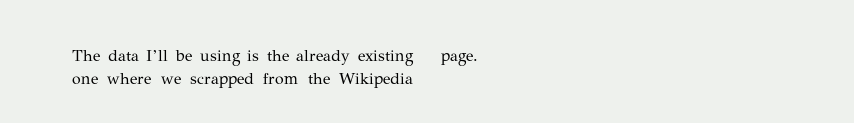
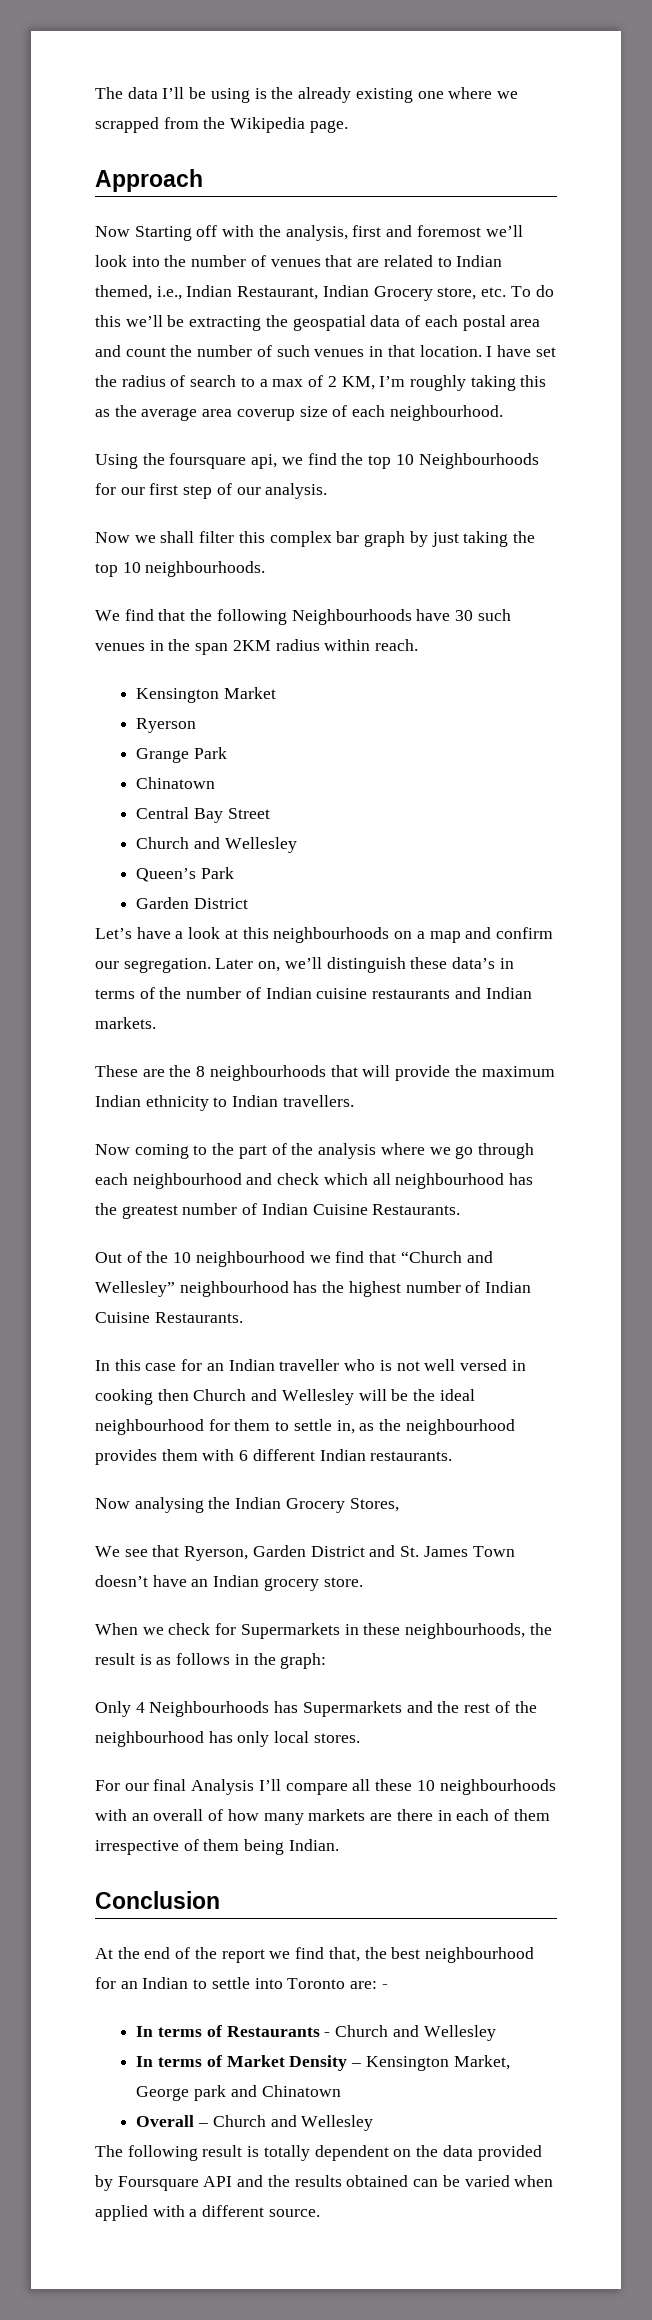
(478, 59) none -> [95,169,203,192] [95,225,523,241] [95,255,503,267] [95,285,554,301] [95,315,541,331] [95,345,556,357] [95,375,547,391] [95,405,503,421] [95,453,539,469] [95,483,328,499] [95,531,535,547] [95,561,266,577] [95,609,511,625] [95,639,419,655] [136,687,277,703] [136,718,197,733] [136,747,228,763] [136,777,216,789] [136,807,270,823] [136,837,297,853] [136,867,235,882] [136,897,249,909] [95,927,553,943] [95,957,514,973] [95,987,532,999] [95,1017,156,1029] [95,1065,555,1081] [95,1095,354,1111] [95,1143,534,1159] [95,1173,534,1189] [95,1203,461,1219] [95,1251,493,1267] [95,1281,532,1297] [95,1312,243,1323] [95,1359,526,1371] [95,1389,475,1405] [95,1419,515,1435] [95,1449,453,1465] [95,1497,399,1513] [95,1545,515,1561] [95,1575,363,1591] [95,1623,552,1639] [95,1653,327,1669] [95,1701,537,1717] [95,1731,360,1747] [95,1779,556,1795] [95,1809,550,1825] [95,1839,339,1855] [95,1891,220,1909] [95,1947,534,1963] [95,1977,388,1989] [136,2025,496,2041] [136,2055,510,2071] [136,2085,341,2101] [136,2115,374,2131] [95,2145,542,2161] [95,2175,554,2191] [95,2205,320,2221] // Approach // Now Starting off with the analysis, first and foremost we’ll look into the number of venues that are related to Indian themed, i.e., Indian Restaurant, Indian Grocery store, etc. To do this we’ll be extracting the geospatial data of each postal area and count the number of such venues in that location. I have set the radius of search to a max of 2 KM, I’m roughly taking this as the average area coverup size of each neighbourhood. // Using the foursquare api, we find the top 10 Neighbourhoods for our first step of our analysis. // Now we shall filter this complex bar graph by just taking the top 10 neighbourhoods. // We find that the following Neighbourhoods have 30 such venues in the span 2KM radius within reach. // Kensington Market // Ryerson // Grange Park // Chinatown // Central Bay Street // Church and Wellesley // Queen’s Park // Garden District // Let’s have a look at this neighbourhoods on a map and confirm our segregation. Later on, we’ll distinguish these data’s in terms of the number of Indian cuisine restaurants and Indian markets. // These are the 8 neighbourhoods that will provide the maximum Indian ethnicity to Indian travellers. // Now coming to the part of the analysis where we go through each neighbourhood and check which all neighbourhood has the greatest number of Indian Cuisine Restaurants. // Out of the 10 neighbourhood we find that “Church and Wellesley” neighbourhood has the highest number of Indian Cuisine Restaurants. // In this case for an Indian traveller who is not well versed in cooking then Church and Wellesley will be the ideal neighbourhood for them to settle in, as the neighbourhood provides them with 6 different Indian restaurants. // Now analysing the Indian Grocery Stores, // We see that Ryerson, Garden District and St. James Town doesn’t have an Indian grocery store. // When we check for Supermarkets in these neighbourhoods, the result is as follows in the graph: // Only 4 Neighbourhoods has Supermarkets and the rest of the neighbourhood has only local stores. // For our final Analysis I’ll compare all these 10 neighbourhoods with an overall of how many markets are there in each of them irrespective of them being Indian. // Conclusion // At the end of the report we find that, the best neighbourhood for an Indian to settle into Toronto are: - // In terms of Restaurants - Church and Wellesley // In terms of Market Density – Kensington Market, George park and Chinatown // Overall – Church and Wellesley // The following result is totally dependent on the data provided by Foursquare API and the results obtained can be varied when applied with a different source.

